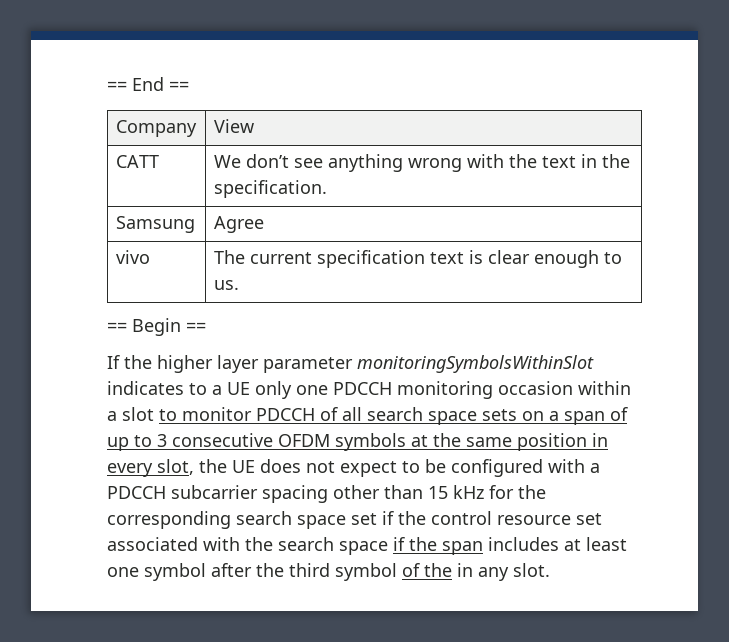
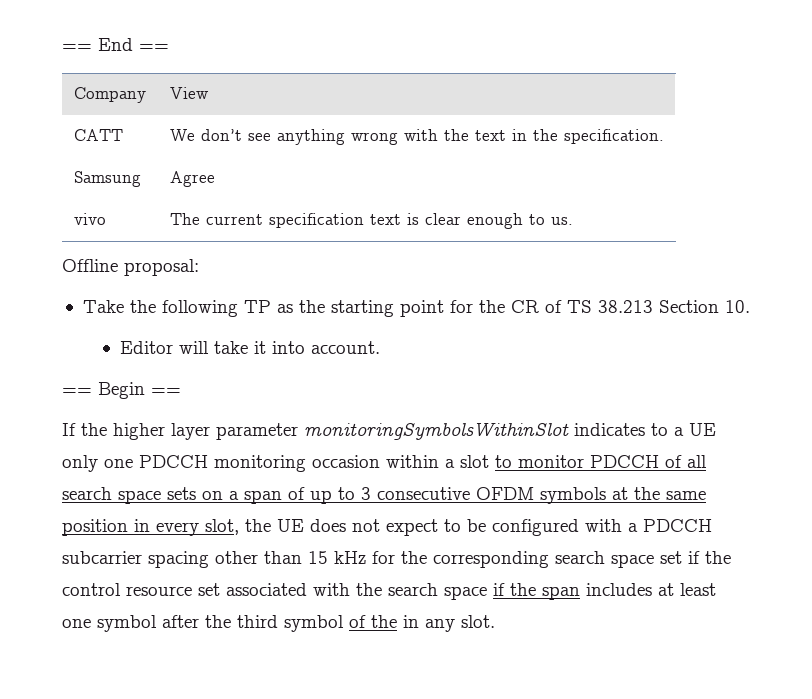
(239, 285) none -> [62,259,199,276] [82,300,750,317] [119,341,380,354] // Offline proposal: // Take the following TP as the starting point for the CR of TS 38.213 Section 10. // Editor will take it into account.

